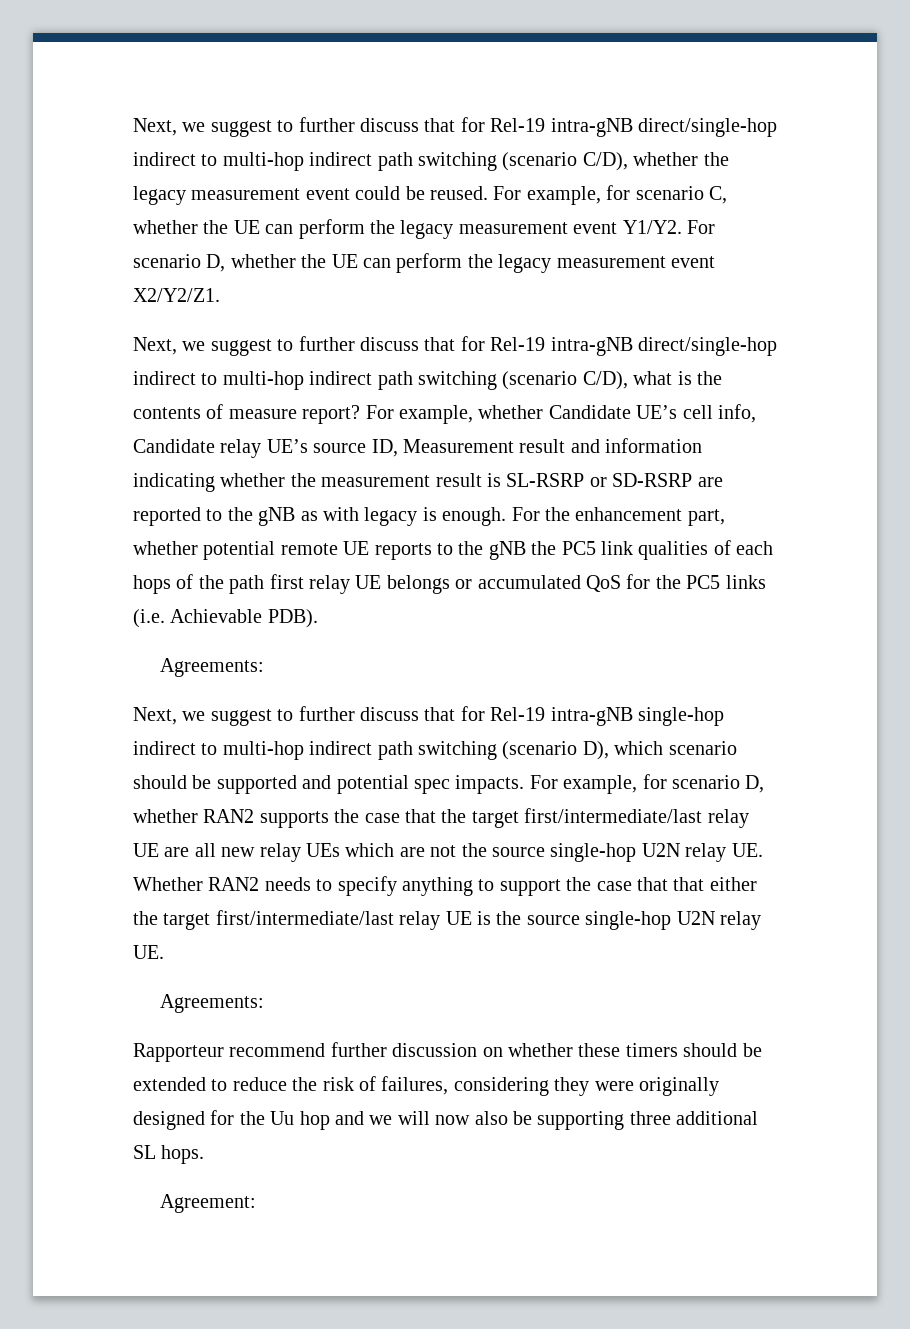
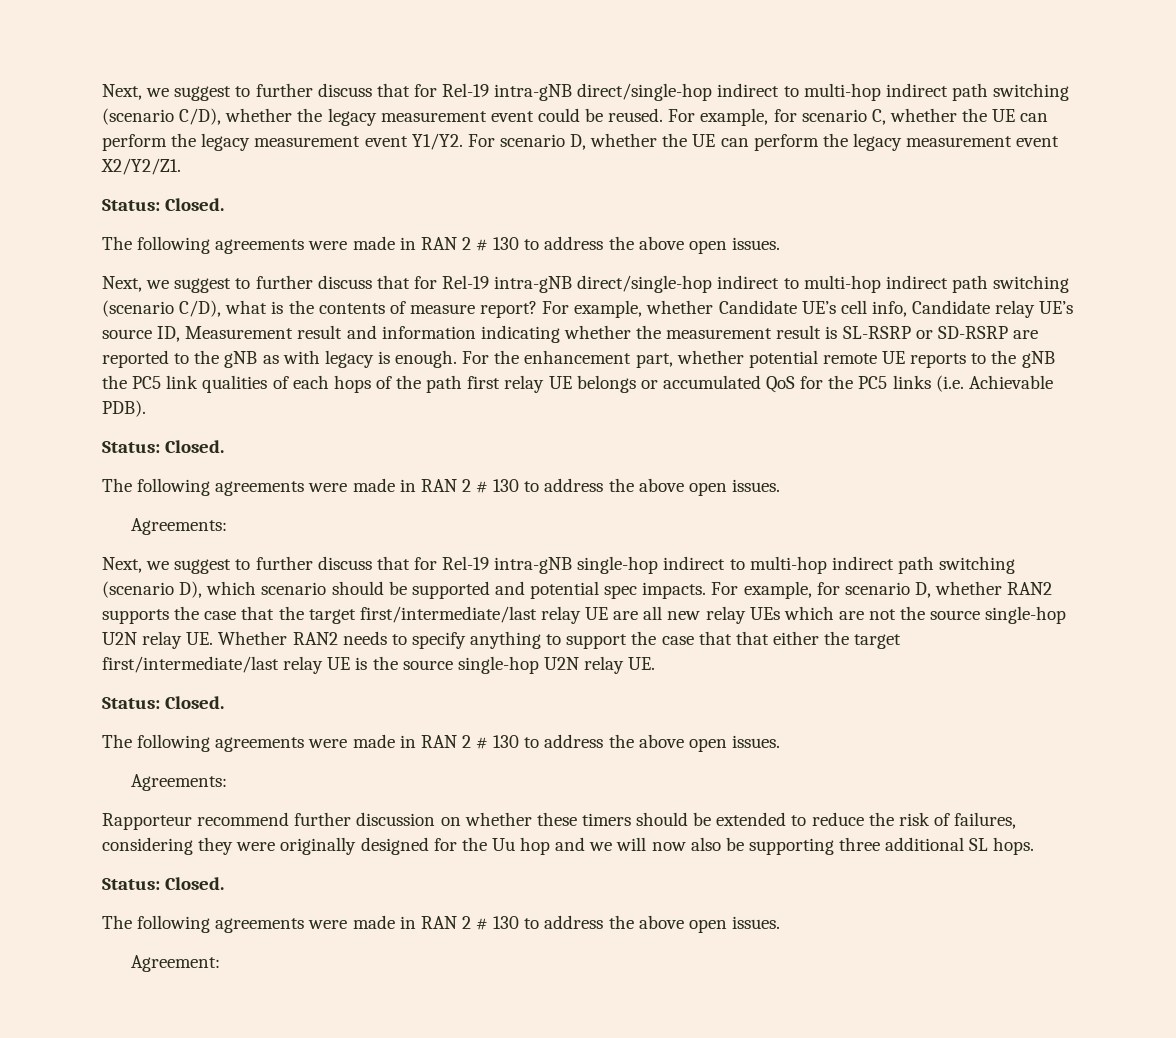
(220, 295) none -> [102,198,225,211] [102,236,780,254] // Status: Closed. // The following agreements were made in RAN 2 # 130 to address the above open issues.
(318, 618) none -> [102,440,225,453] [102,478,780,496] // Status: Closed. // The following agreements were made in RAN 2 # 130 to address the above open issues.
(164, 952) none -> [102,696,225,709] [102,734,780,752] // Status: Closed. // The following agreements were made in RAN 2 # 130 to address the above open issues.
(205, 1154) none -> [102,877,225,890] [102,915,780,933] // Status: Closed. // The following agreements were made in RAN 2 # 130 to address the above open issues.

